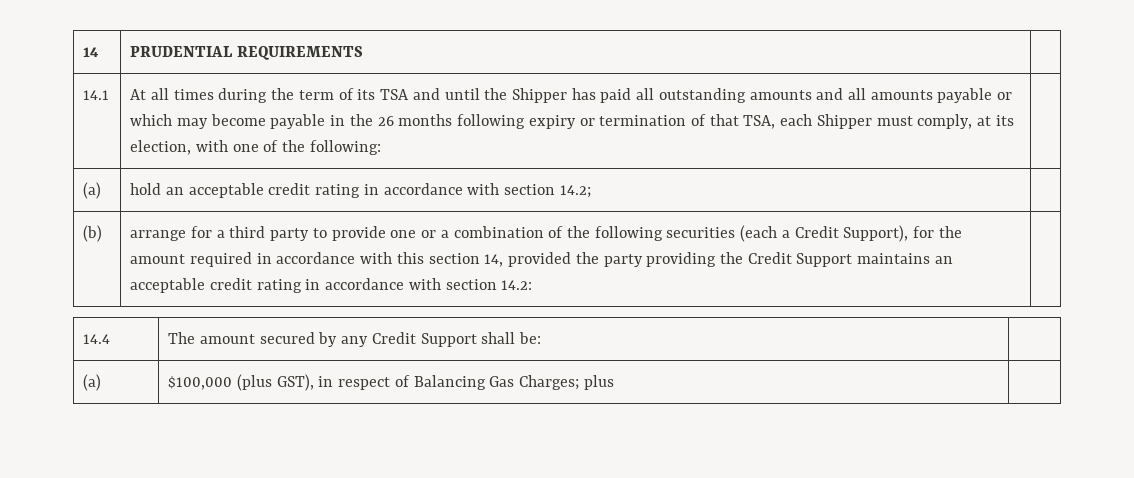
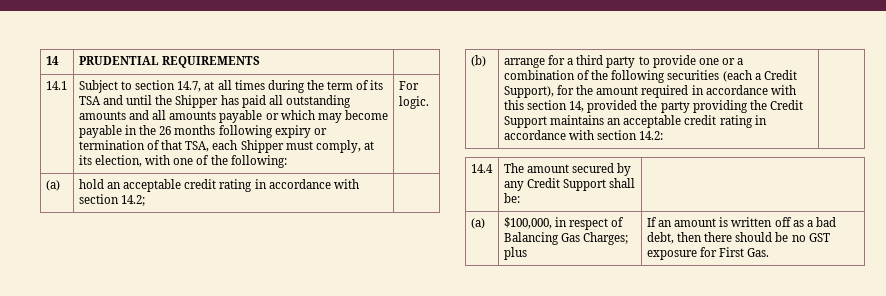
[130,89,147,100] At -> [78,80,215,93] Subject to section 14.7, at
(381, 147) none -> [398,81,419,90] [398,96,429,109] For logic.
[168,374,314,391] $100,000 (plus GST), -> [503,217,552,229] $100,000,
(614, 382) none -> [646,217,836,227] [646,232,830,244] [646,247,770,260] If an amount is written off as a bad debt, then there should be no GST exposure for First Gas.

